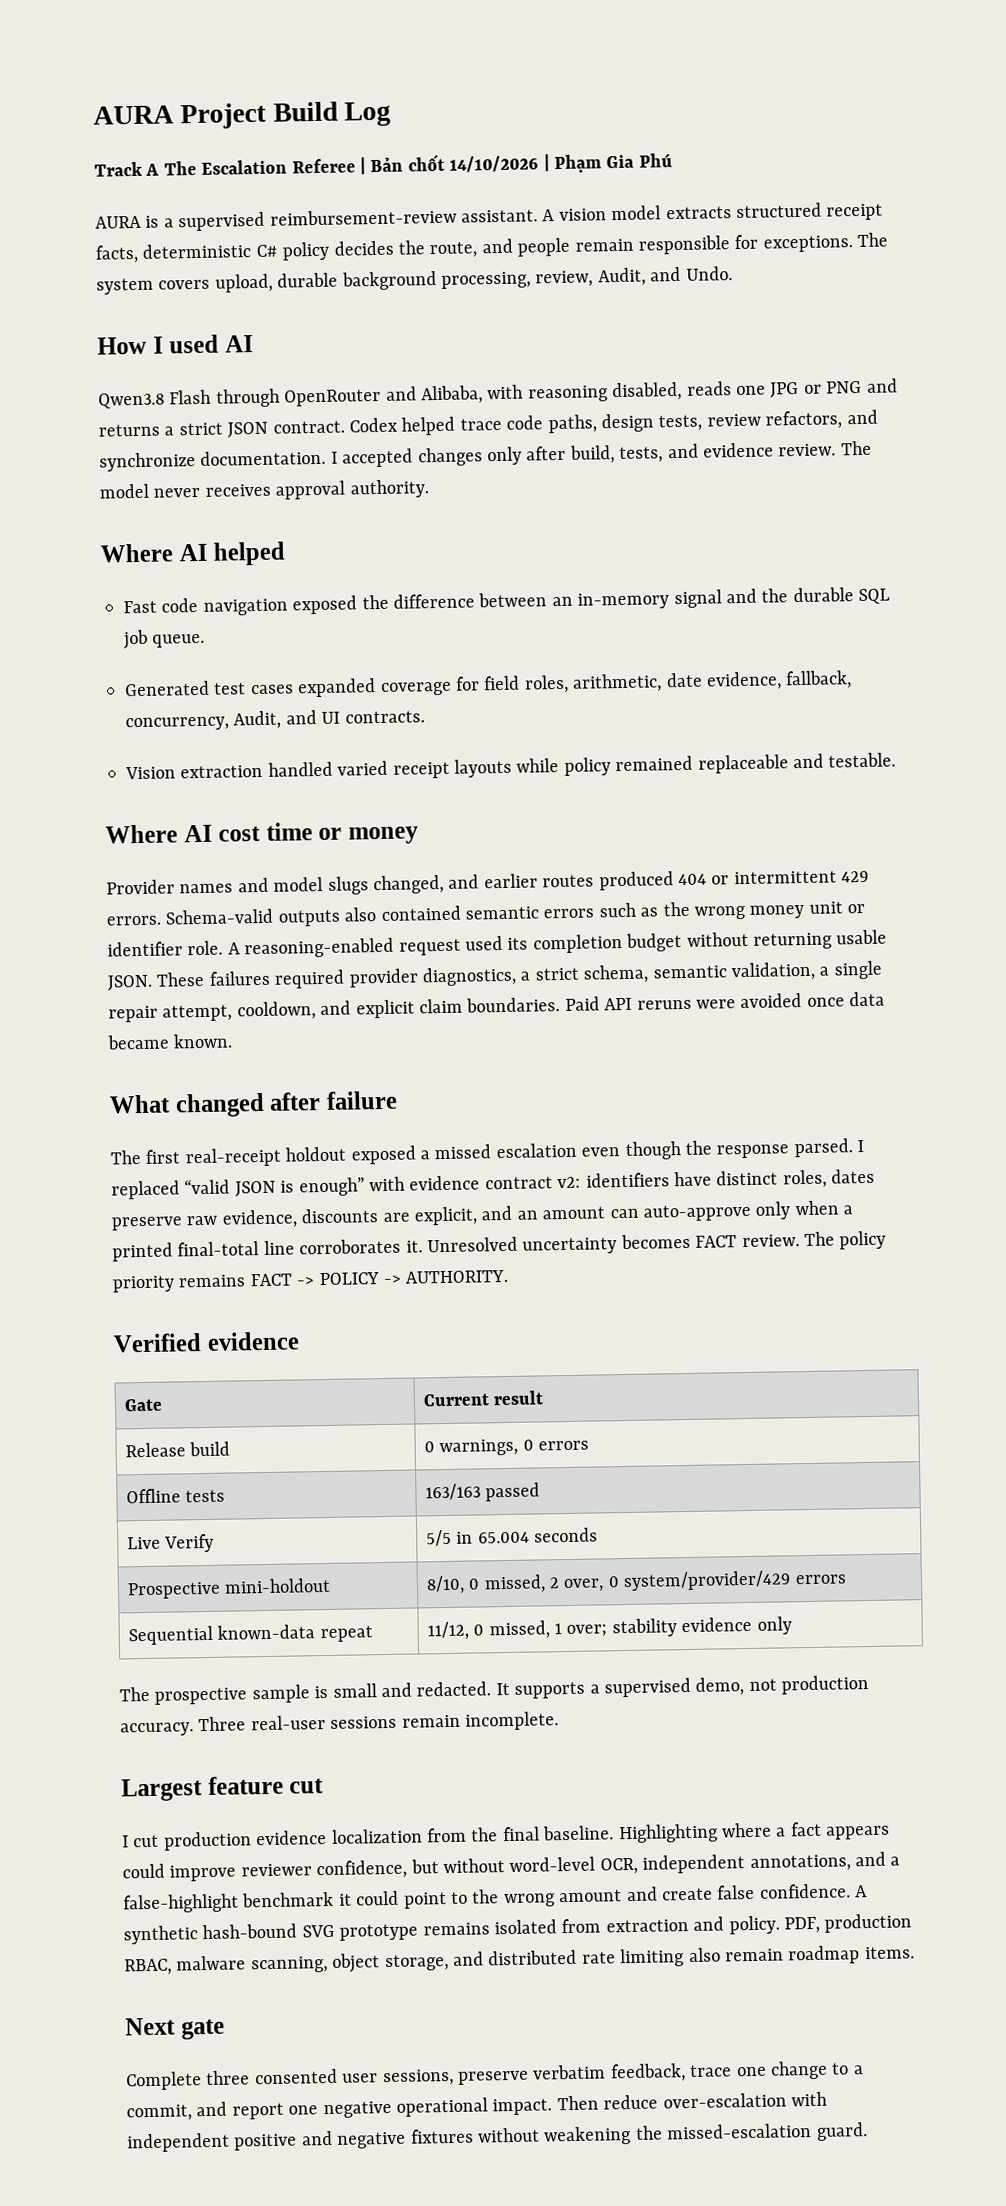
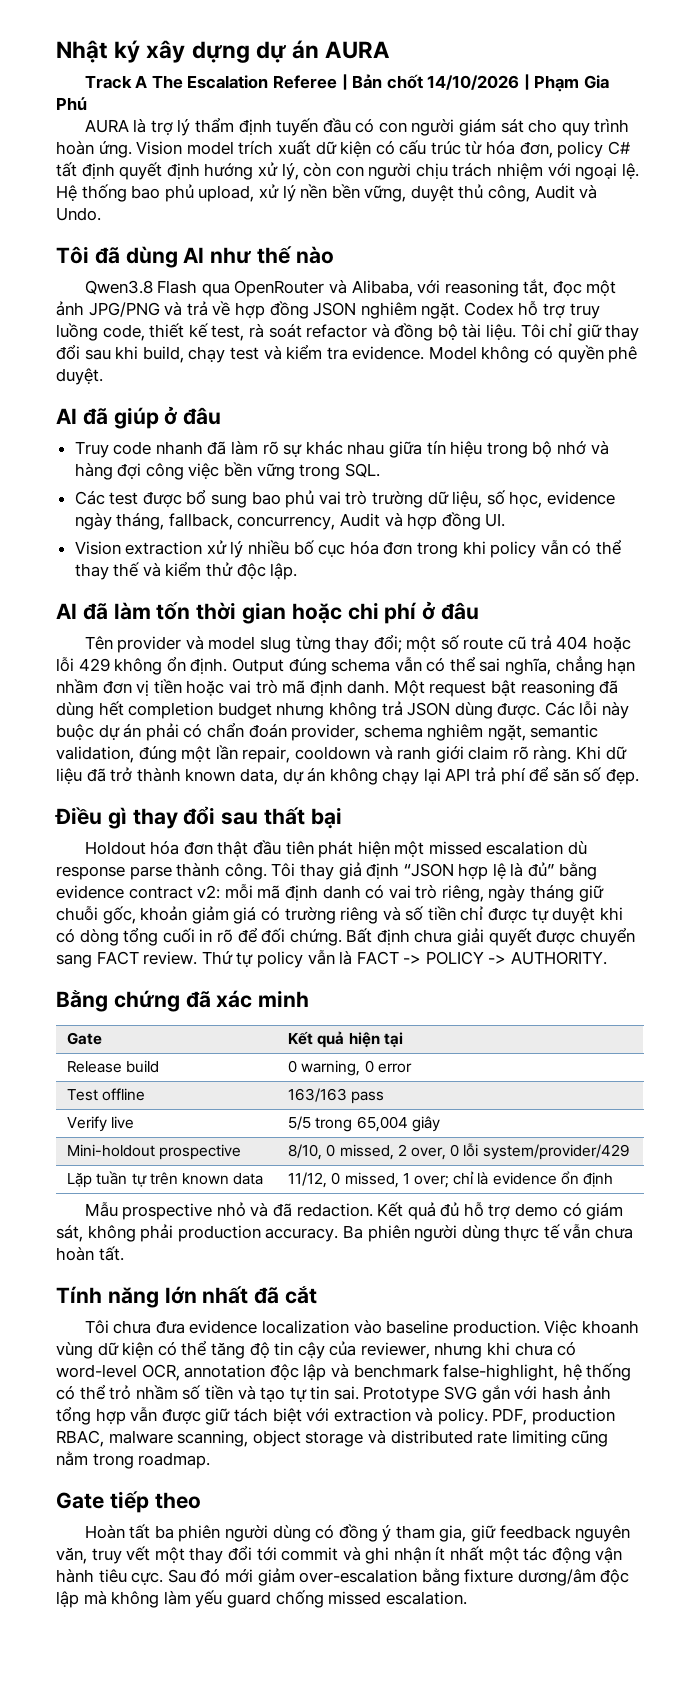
[93,101,392,130] AURA Project Build Log -> [56,40,391,63] Nhật ký xây dựng dự án AURA
[145,202,884,232] [95,232,889,264] [96,266,733,295] [97,334,254,355] [98,378,898,409] [98,409,878,438] [99,440,872,472] [99,479,429,500] [100,541,287,566] [123,587,891,616] [123,629,206,650] [124,670,853,698] [125,710,425,732] [125,752,897,780] [105,822,420,845] [106,870,870,895] [106,901,866,927] [107,929,888,959] [107,960,882,991] [108,991,886,1023] [107,1033,234,1050] [109,1090,398,1118] [110,1138,865,1168] [111,1168,876,1200] [111,1200,854,1231] [112,1230,887,1262] [112,1274,247,1293] is a supervised reimbursement-review assistant. A vision model extracts structured receipt facts, deterministic C# policy decides the route, and people remain responsible for exceptions. The system covers upload, durable background processing, review, Audit, and Undo. // How I used AI // Qwen3.8 Flash through OpenRouter and Alibaba, with reasoning disabled, reads one JPG or PNG and returns a strict JSON contract. Codex helped trace code paths, design tests, review refactors, and synchronize documentation. I accepted changes only after build, tests, and evidence review. The model never receives approval authority. // Where AI helped // Fast code navigation exposed the difference between an in-memory signal and the durable SQL job queue. // Generated test cases expanded coverage for field roles, arithmetic, date evidence, fallback, concurrency, Audit, and UI contracts. // Vision extraction handled varied receipt layouts while policy remained replaceable and testable. // Where AI cost time or money // Provider names and model slugs changed, and earlier routes produced 404 or intermittent 429 errors. Schema-valid outputs also contained semantic errors such as the wrong money unit or identifier role. A reasoning-enabled request used its completion budget without returning usable JSON. These failures required provider diagnostics, a strict schema, semantic validation, a single repair attempt, cooldown, and explicit claim boundaries. Paid API reruns were avoided once data became known. // What changed after failure // The first real-receipt holdout exposed a missed escalation even though the response parsed. I replaced “valid JSON is enough” with evidence contract v2: identifiers have distinct roles, dates preserve raw evidence, discounts are explicit, and an amount can auto-approve only when a printed final-total line corroborates it. Unresolved uncertainty becomes FACT review. The policy priority remains -> [133,118,630,136] [56,140,631,158] [56,162,639,180] [56,184,598,202] [56,207,101,221] [56,246,334,268] [84,279,617,297] [56,301,600,319] [56,323,640,341] [56,345,638,363] [56,368,103,385] [56,406,222,429] [74,441,609,458] [74,462,380,480] [74,490,615,508] [74,512,506,530] [74,540,622,558] [74,562,298,580] [56,601,480,624] [84,635,631,653] [56,656,636,675] [56,679,619,697] [56,701,630,719] [56,723,599,741] [56,745,627,763] [56,767,640,785] [55,806,342,829] [84,840,588,858] [56,862,597,880] [56,884,604,902] [56,906,623,924] [56,928,635,946] [56,950,353,968] là trợ lý thẩm định tuyến đầu có con người giám sát cho quy trình hoàn ứng. Vision model trích xuất dữ kiện có cấu trúc từ hóa đơn, policy C# tất định quyết định hướng xử lý, còn con người chịu trách nhiệm với ngoại lệ. Hệ thống bao phủ upload, xử lý nền bền vững, duyệt thủ công, Audit và Undo. // Tôi đã dùng AI như thế nào // Qwen3.8 Flash qua OpenRouter và Alibaba, với reasoning tắt, đọc một ảnh JPG/PNG và trả về hợp đồng JSON nghiêm ngặt. Codex hỗ trợ truy luồng code, thiết kế test, rà soát refactor và đồng bộ tài liệu. Tôi chỉ giữ thay đổi sau khi build, chạy test và kiểm tra evidence. Model không có quyền phê duyệt. // AI đã giúp ở đâu // Truy code nhanh đã làm rõ sự khác nhau giữa tín hiệu trong bộ nhớ và hàng đợi công việc bền vững trong SQL. // Các test được bổ sung bao phủ vai trò trường dữ liệu, số học, evidence ngày tháng, fallback, concurrency, Audit và hợp đồng UI. // Vision extraction xử lý nhiều bố cục hóa đơn trong khi policy vẫn có thể thay thế và kiểm thử độc lập. // AI đã làm tốn thời gian hoặc chi phí ở đâu // Tên provider và model slug từng thay đổi; một số route cũ trả 404 hoặc lỗi 429 không ổn định. Output đúng schema vẫn có thể sai nghĩa, chẳng hạn nhầm đơn vị tiền hoặc vai trò mã định danh. Một request bật reasoning đã dùng hết completion budget nhưng không trả JSON dùng được. Các lỗi này buộc dự án phải có chẩn đoán provider, schema nghiêm ngặt, semantic validation, đúng một lần repair, cooldown và ranh giới claim rõ ràng. Khi dữ liệu đã trở thành known data, dự án không chạy lại API trả phí để săn số đẹp. // Điều gì thay đổi sau thất bại // Holdout hóa đơn thật đầu tiên phát hiện một missed escalation dù response parse thành công. Tôi thay giả định “JSON hợp lệ là đủ” bằng evidence contract v2: mỗi mã định danh có vai trò riêng, ngày tháng giữ chuỗi gốc, khoản giảm giá có trường riêng và số tiền chỉ được tự duyệt khi có dòng tổng cuối in rõ để đối chứng. Bất định chưa giải quyết được chuyển sang FACT review. Thứ tự policy vẫn là
[113,1331,300,1353] [123,1398,163,1412] [422,1390,545,1407] [124,1441,231,1458] [423,1438,590,1457] [125,1488,226,1504] Verified evidence // Gate | Current result // Release build | 0 warnings, 0 errors // Offline tests -> [56,990,310,1012] [67,1032,103,1045] [288,1031,403,1048] [67,1060,160,1073] [288,1060,412,1076] [67,1088,146,1101] Bằng chứng đã xác minh // Gate | Kết quả hiện tại // Release build | 0 warning, 0 error // Test offline
[485,1482,541,1502] [126,1536,161,1550] passed // Live -> [351,1091,385,1104] pass //
(215, 1543) none -> [111,1116,135,1129] live
[456,1527,599,1544] [126,1577,332,1600] in 65.004 seconds // Prospective mini-holdout -> [315,1116,440,1132] [67,1144,242,1160] trong 65,004 giây // Mini-holdout prospective
(620, 1582) none -> [463,1143,479,1157] lỗi
[794,1574,847,1585] [127,1624,373,1646] errors // Sequential known-data repeat -> [67,1171,264,1188] // Lặp tuần tự trên known data
[611,1616,792,1638] [119,1675,870,1705] [120,1711,559,1737] [121,1775,325,1802] [122,1821,891,1851] [122,1851,901,1882] [123,1883,869,1914] [123,1916,725,1945] stability evidence only // The prospective sample is small and redacted. It supports a supervised demo, not production accuracy. Three real-user sessions remain incomplete. // Largest feature cut // I cut production evidence localization from the final baseline. Highlighting where a fact appears could improve reviewer confidence, but without word-level OCR, independent annotations, and a false-highlight benchmark it could point to the wrong amount and create false confidence. A synthetic hash-bound SVG prototype remains isolated from extraction and -> [453,1171,613,1187] [84,1202,624,1220] [56,1224,634,1242] [56,1246,124,1261] [56,1286,318,1308] [84,1320,639,1337] [56,1341,577,1359] [56,1363,632,1381] [56,1385,612,1403] [56,1407,434,1425] chỉ là evidence ổn định // Mẫu prospective nhỏ và đã redaction. Kết quả đủ hỗ trợ demo có giám sát, không phải production accuracy. Ba phiên người dùng thực tế vẫn chưa hoàn tất. // Tính năng lớn nhất đã cắt // Tôi chưa đưa evidence localization vào baseline production. Việc khoanh vùng dữ kiện có thể tăng độ tin cậy của reviewer, nhưng khi chưa có word-level OCR, annotation độc lập và benchmark false-highlight, hệ thống có thể trỏ nhầm số tiền và tạo tự tin sai. Prototype SVG gắn với hash ảnh tổng hợp vẫn được giữ tách biệt với extraction và
[384,1951,484,1972] storage, and -> [305,1430,386,1447] storage và
[688,1945,915,1965] [125,2017,225,2040] [126,2060,864,2091] [126,2091,827,2122] [127,2122,868,2153] also remain roadmap items. // Next gate // Complete three consented user sessions, preserve verbatim feedback, trace one change to a commit, and report one negative operational impact. Then reduce over-escalation with independent positive and negative fixtures without weakening the missed-escalation guard. -> [571,1430,609,1447] [56,1451,211,1469] [56,1491,201,1513] [84,1524,631,1542] [56,1546,623,1564] [56,1568,630,1586] [56,1590,467,1608] cũng nằm trong roadmap. // Gate tiếp theo // Hoàn tất ba phiên người dùng có đồng ý tham gia, giữ feedback nguyên văn, truy vết một thay đổi tới commit và ghi nhận ít nhất một tác động vận hành tiêu cực. Sau đó mới giảm over-escalation bằng fixture dương/âm độc lập mà không làm yếu guard chống missed escalation.

